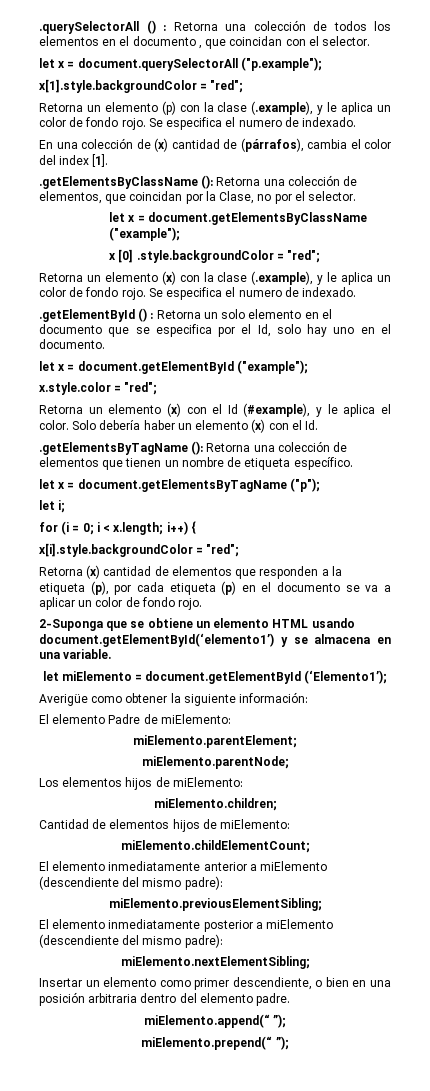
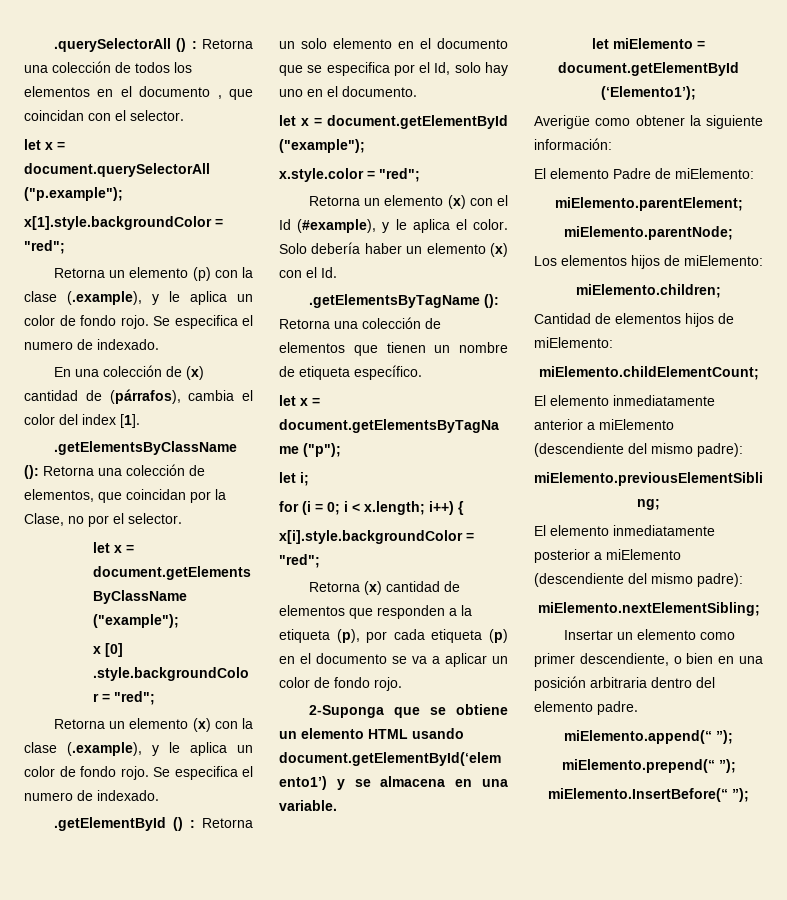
(289, 1043) none -> [548,788,749,802] // miElemento.InsertBefore(“ ”);

